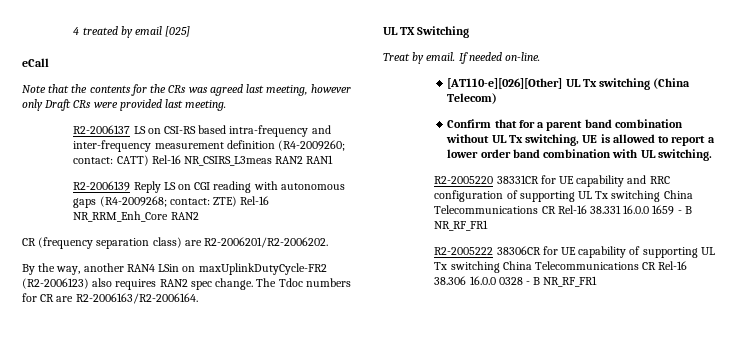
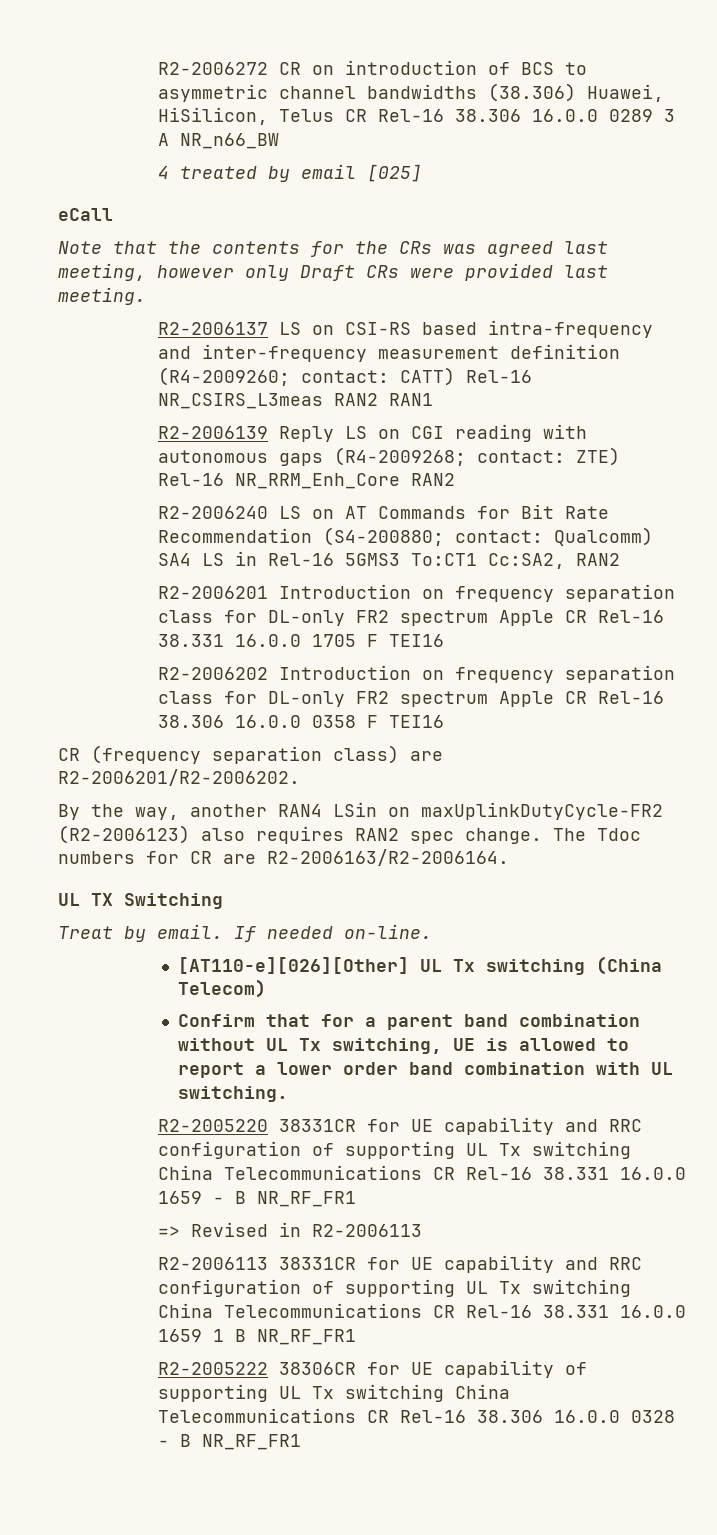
(73, 31) none -> [158,60,588,75] [158,83,665,102] [158,107,676,125] [158,133,280,149] R2-2006272 CR on introduction of BCS to asymmetric channel bandwidths (38.306) Huawei, HiSilicon, Telus CR Rel-16 38.306 16.0.0 0289 3 A NR_n66_BW //
(199, 216) none -> [158,504,610,519] [158,527,654,546] [158,551,621,569] [158,584,676,602] [158,610,665,626] [158,634,445,647] [158,665,676,683] [158,691,665,707] [158,715,445,728] // R2-2006240 LS on AT Commands for Bit Rate Recommendation (S4-200880; contact: Qualcomm) SA4 LS in Rel-16 5GMS3 To:CT1 Cc:SA2, RAN2 // R2-2006201 Introduction on frequency separation class for DL-only FR2 spectrum Apple CR Rel-16 38.331 16.0.0 1705 F TEI16 // R2-2006202 Introduction on frequency separation class for DL-only FR2 spectrum Apple CR Rel-16 38.306 16.0.0 0358 F TEI16
(489, 225) none -> [158,1222,423,1237] [158,1255,643,1273] [158,1279,632,1297] [158,1303,687,1318] [158,1329,357,1345] // => Revised in R2-2006113 // R2-2006113 38331CR for UE capability and RRC configuration of supporting UL Tx switching China Telecommunications CR Rel-16 38.331 16.0.0 1659 1 B NR_RF_FR1

